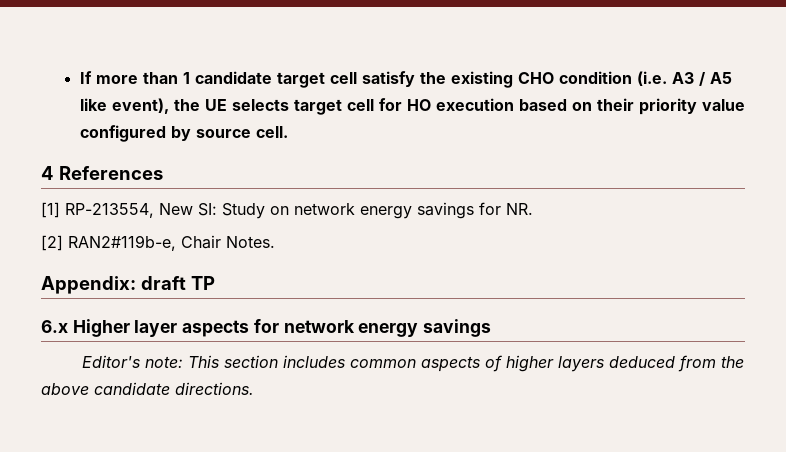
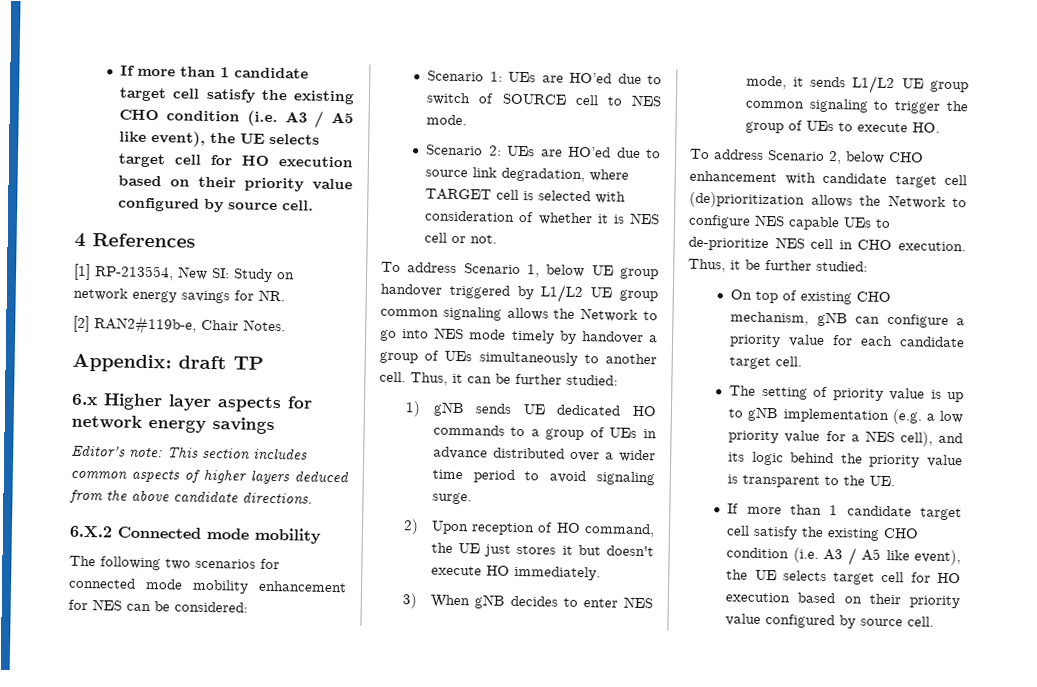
(254, 388) none -> [69,525,321,544] [69,555,280,571] [68,577,347,594] [68,599,248,613] [427,70,662,85] [426,92,662,107] [426,114,468,126] [426,144,661,159] [425,167,630,183] [425,188,627,204] [424,210,660,226] [424,232,498,244] [381,261,659,280] [380,283,658,304] [380,306,658,322] [380,327,658,345] [379,350,657,366] [379,371,618,386] [405,401,656,417] [432,424,657,441] [432,446,656,463] [431,469,655,486] [431,492,472,505] [403,519,655,538] [430,542,654,557] [430,565,601,581] [402,593,653,609] [745,75,969,95] [744,98,968,114] [744,120,940,134] [690,148,924,165] [689,170,967,188] [689,191,967,209] [688,214,891,231] [688,236,966,252] [688,258,868,273] [730,289,892,305] [730,311,965,328] [729,334,965,348] [729,356,803,370] [729,385,964,403] [728,406,963,425] [728,430,963,447] [728,451,963,468] [727,474,896,488] [727,503,962,521] [726,525,920,541] [726,547,961,566] [726,569,961,585] [725,592,960,609] [725,613,935,629] // 6.X.2 Connected mode mobility // The following two scenarios for connected mode mobility enhancement for NES can be considered: // Scenario 1: UEs are HO’ed due to switch of SOURCE cell to NES mode. // Scenario 2: UEs are HO’ed due to source link degradation, where TARGET cell is selected with consideration of whether it is NES cell or not. // To address Scenario 1, below UE group handover triggered by L1/L2 UE group common signaling allows the Network to go into NES mode timely by handover a group of UEs simultaneously to another cell. Thus, it can be further studied: // 1) gNB sends UE dedicated HO commands to a group of UEs in advance distributed over a wider time period to avoid signaling surge. // 2) Upon reception of HO command, the UE just stores it but doesn't execute HO immediately. // 3) When gNB decides to enter NES mode, it sends L1/L2 UE group common signaling to trigger the group of UEs to execute HO. // To address Scenario 2, below CHO enhancement with candidate target cell (de)prioritization allows the Network to configure NES capable UEs to de-prioritize NES cell in CHO execution. Thus, it be further studied: // On top of existing CHO mechanism, gNB can configure a priority value for each candidate target cell. // The setting of priority value is up to gNB implementation (e.g. a low priority value for a NES cell), and its logic behind the priority value is transparent to the UE. // If more than 1 candidate target cell satisfy the existing CHO condition (i.e. A3 / A5 like event), the UE selects target cell for HO execution based on their priority value configured by source cell.

